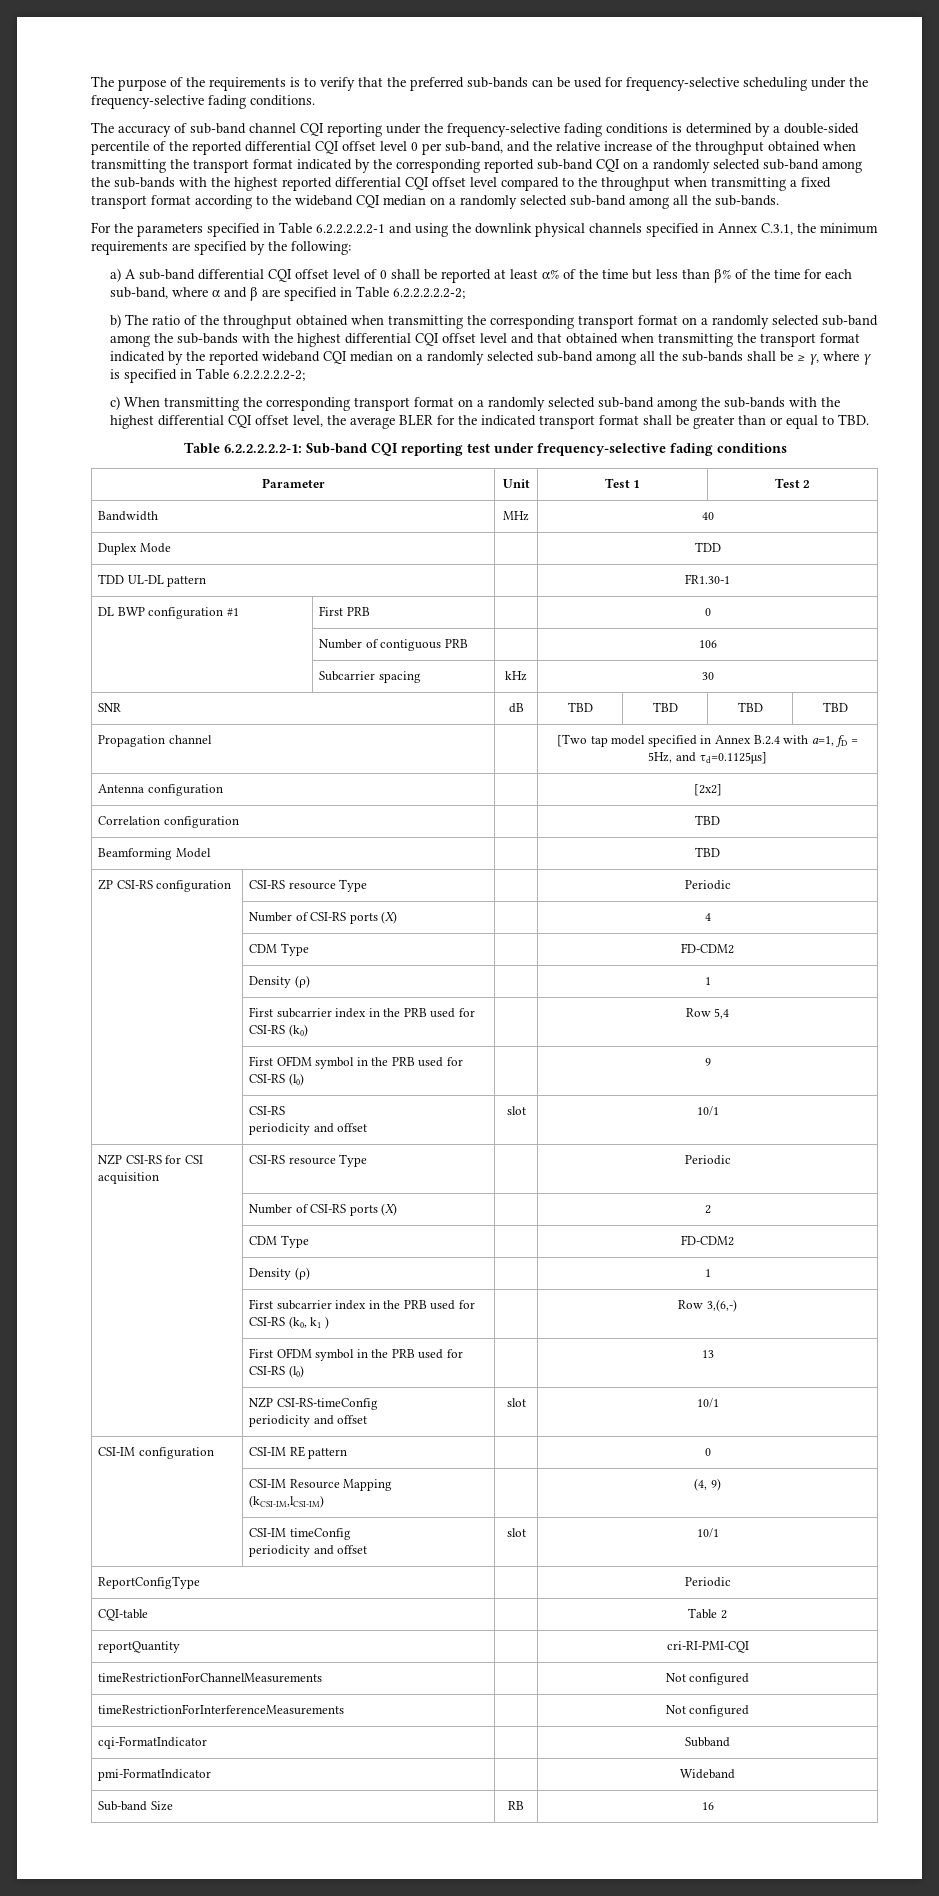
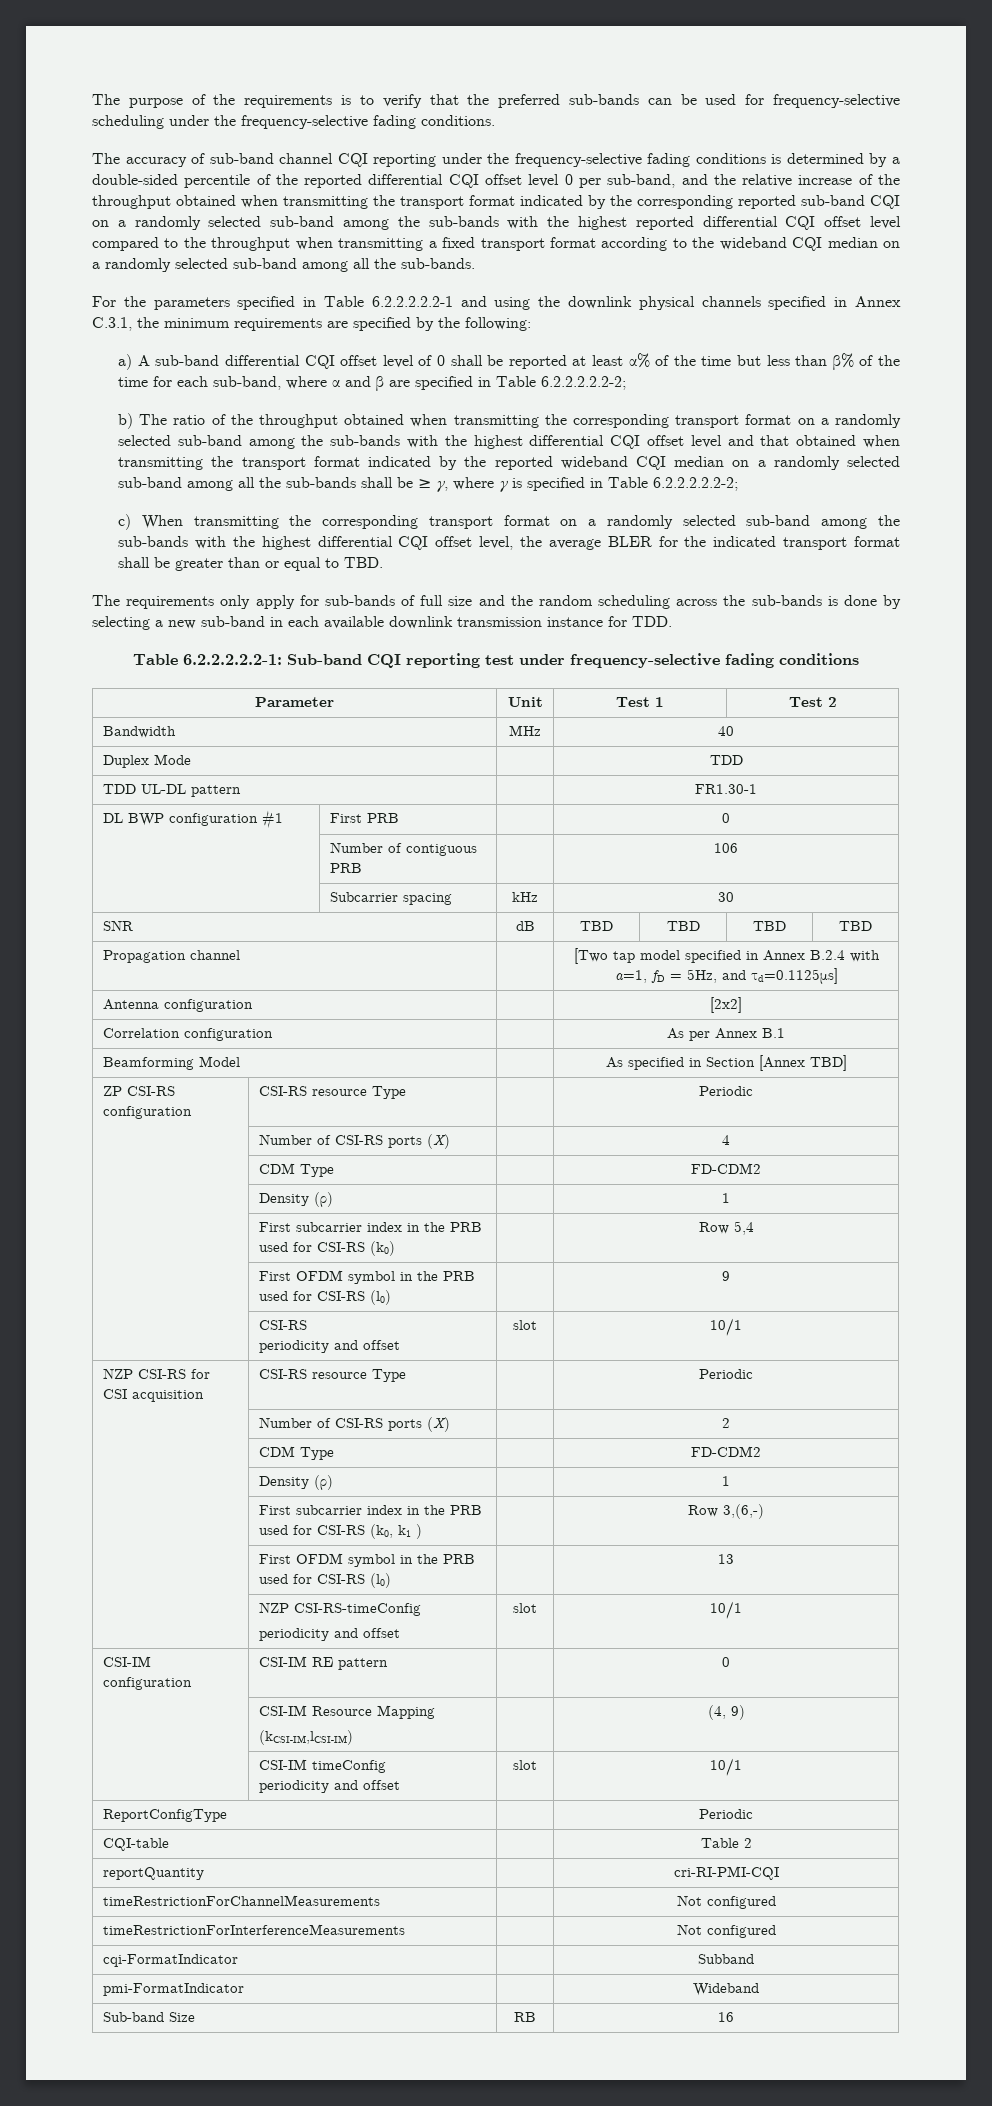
(869, 419) none -> [92,595,901,609] [92,616,672,630] // The requirements only apply for sub-bands of full size and the random scheduling across the sub-bands is done by selecting a new sub-band in each available downlink transmission instance for TDD.
[695,815,721,825] [98,848,211,860] [695,847,721,857] TBD // Beamforming Model | | TBD -> [667,1028,785,1041] [102,1056,240,1070] [605,1055,847,1071] As per Annex B.1 // Beamforming Model | | As specified in Section [Annex TBD]

